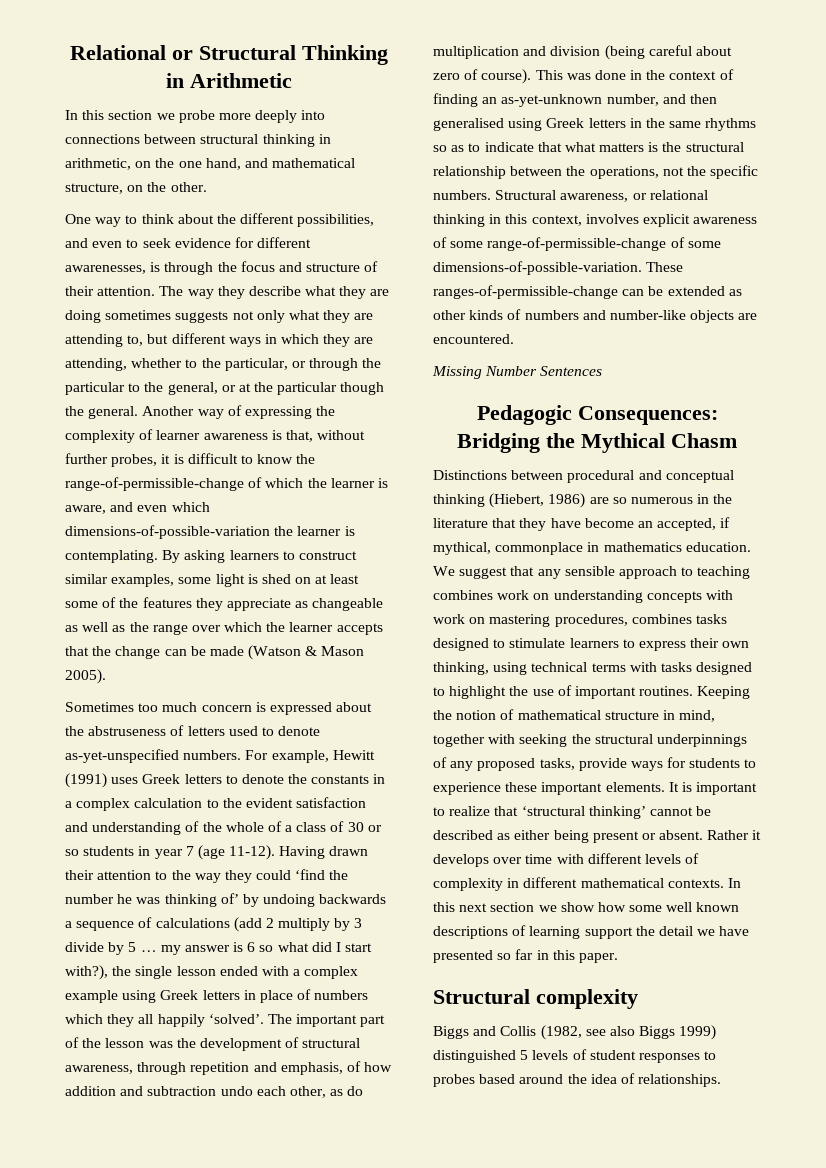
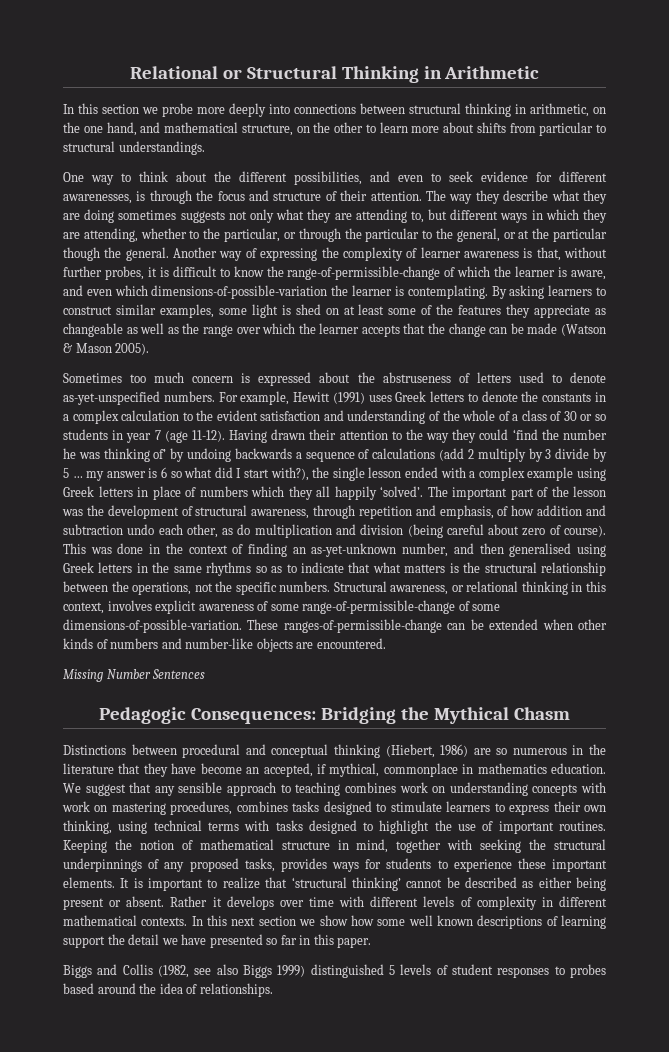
[170,182,207,192] other. -> [334,122,606,136] [63,141,205,155] other to learn more about shifts from particular to structural understandings.
[728,289,742,296] as -> [542,619,573,630] when
[578,758,627,771] provide -> [280,858,327,872] provides
[433,989,638,1009] // Structural complexity -> (372, 942) none

